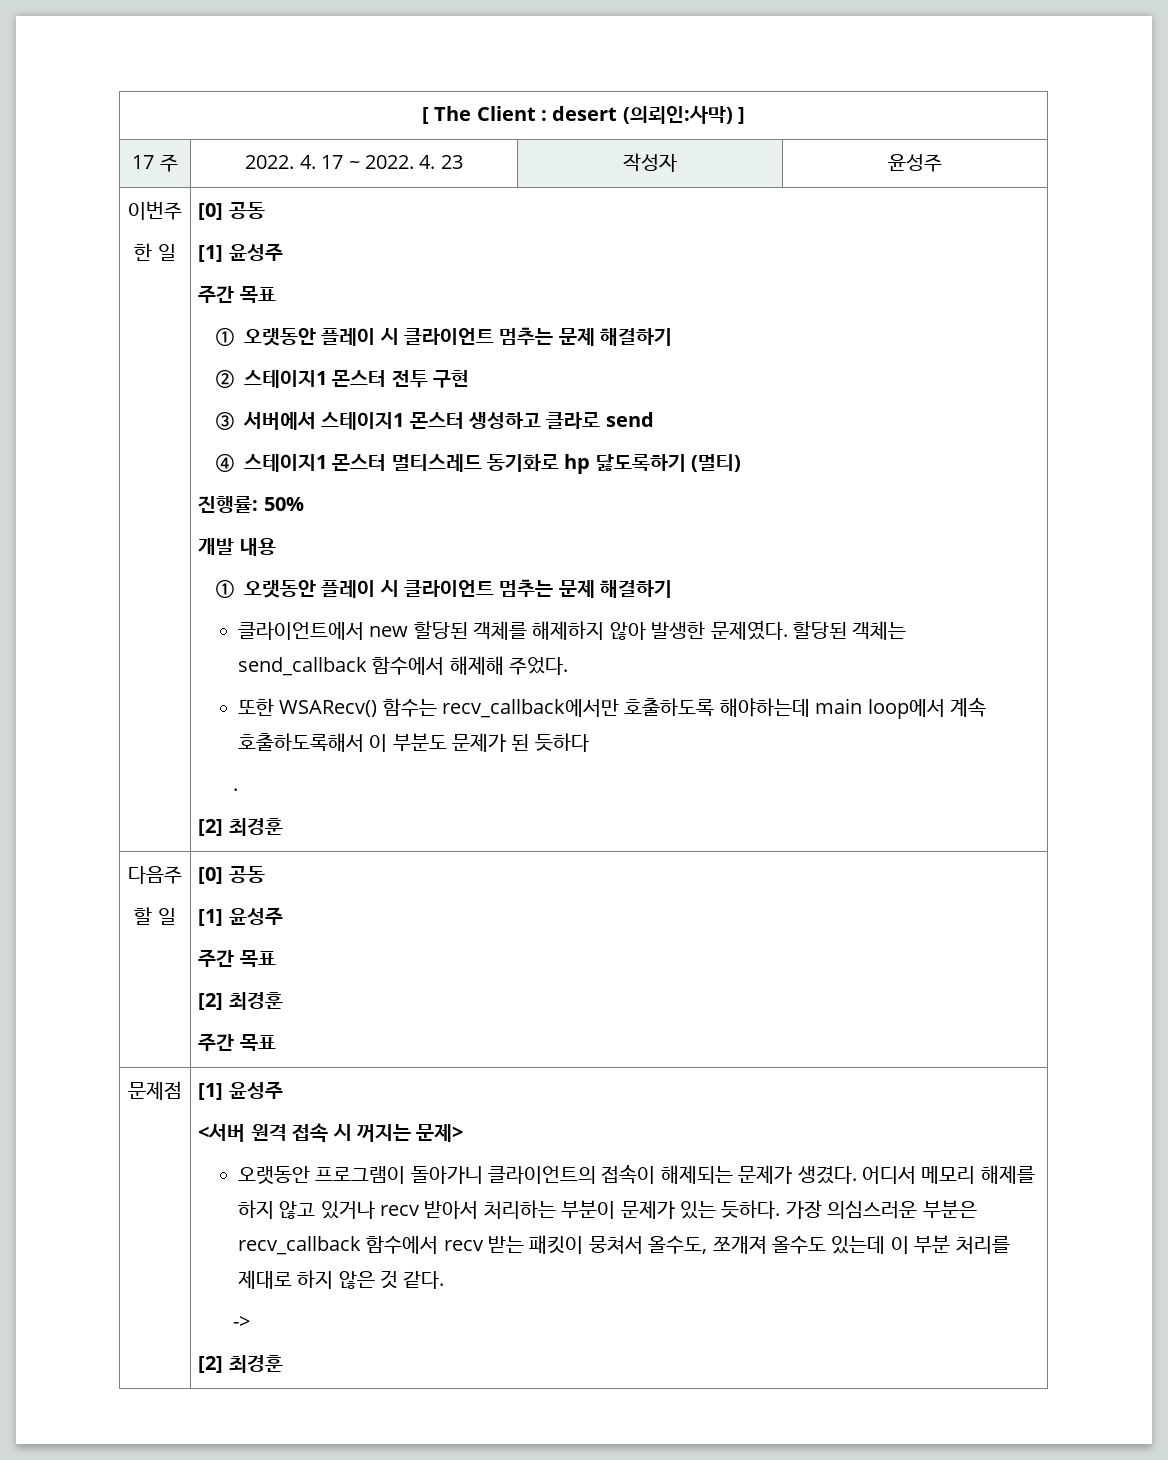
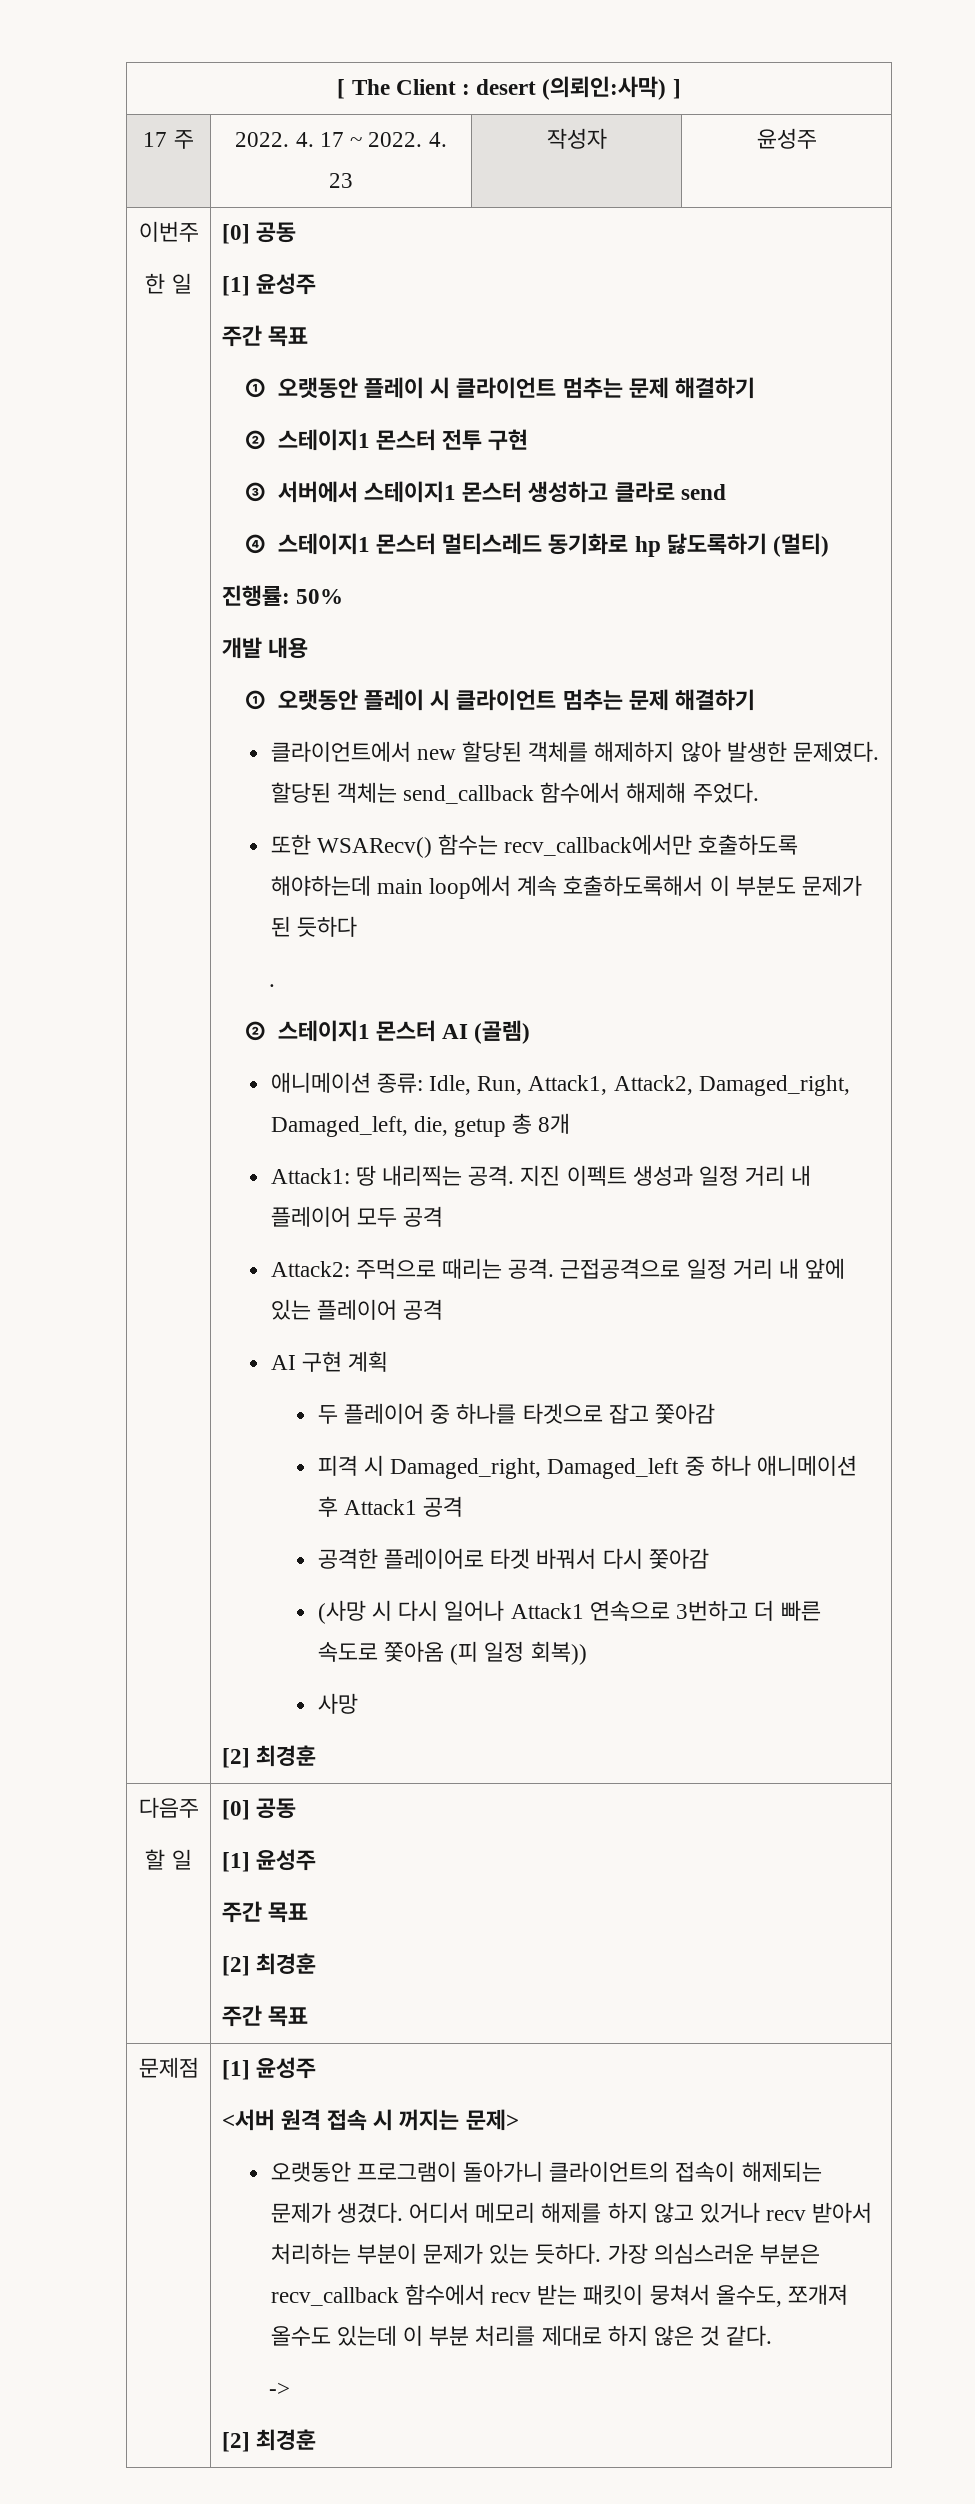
(239, 789) none -> [245,1020,531,1044] [270,1072,850,1096] [270,1113,571,1137] [270,1165,812,1186] [270,1206,443,1227] [270,1258,846,1279] [270,1299,443,1320] [270,1351,388,1372] [317,1403,716,1424] [317,1455,858,1479] [317,1496,464,1517] [317,1548,709,1569] [317,1600,821,1624] [317,1641,587,1665] [317,1693,358,1714] // ② 스테이지1 몬스터 AI (골렘) // 애니메이션 종류: Idle, Run, Attack1, Attack2, Damaged_right, Damaged_left, die, getup 총 8개 // Attack1: 땅 내리찍는 공격. 지진 이펙트 생성과 일정 거리 내 플레이어 모두 공격 // Attack2: 주먹으로 때리는 공격. 근접공격으로 일정 거리 내 앞에 있는 플레이어 공격 // AI 구현 계획 // 두 플레이어 중 하나를 타겟으로 잡고 쫓아감 // 피격 시 Damaged_right, Damaged_left 중 하나 애니메이션 후 Attack1 공격 // 공격한 플레이어로 타겟 바꿔서 다시 쫓아감 // (사망 시 다시 일어나 Attack1 연속으로 3번하고 더 빠른 속도로 쫓아옴 (피 일정 회복)) // 사망

